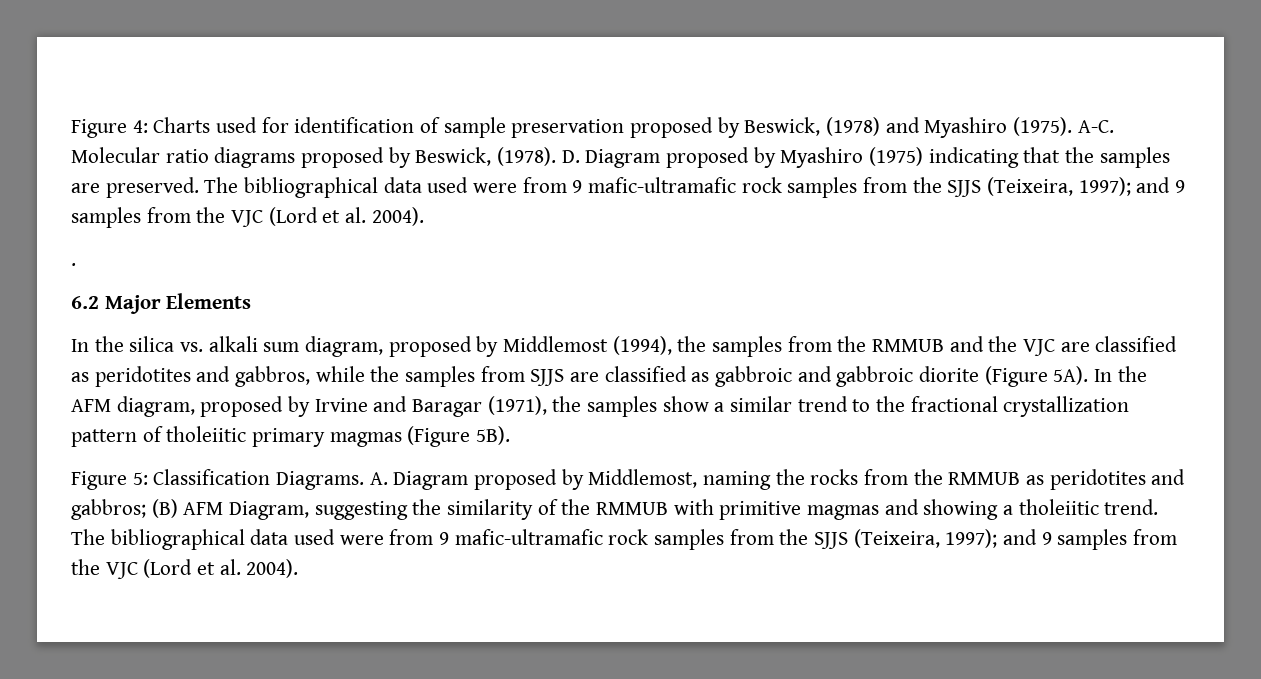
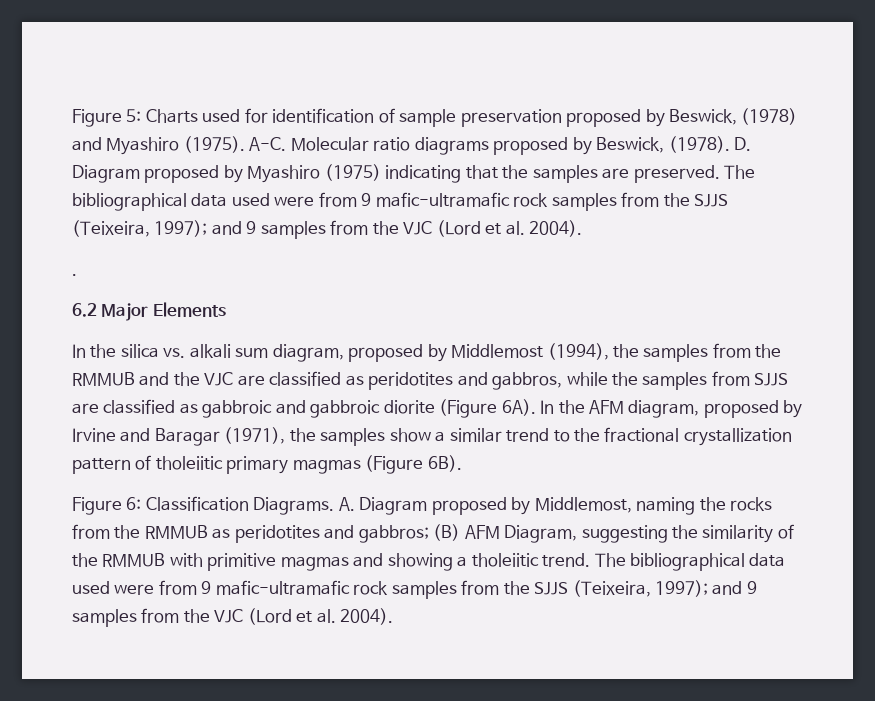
[71,119,148,138] Figure 4: -> [72,109,142,127] Figure 5:
[1053,366,1089,385] 5A). -> [501,399,536,416] 6A).
[476,426,511,445] [71,471,148,490] 5B). // Figure 5: -> [427,455,462,472] [72,497,142,515] 6B). // Figure 6:

